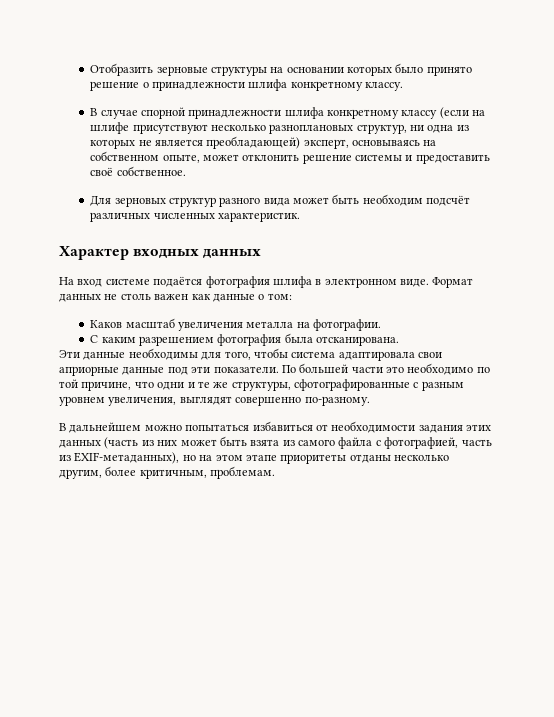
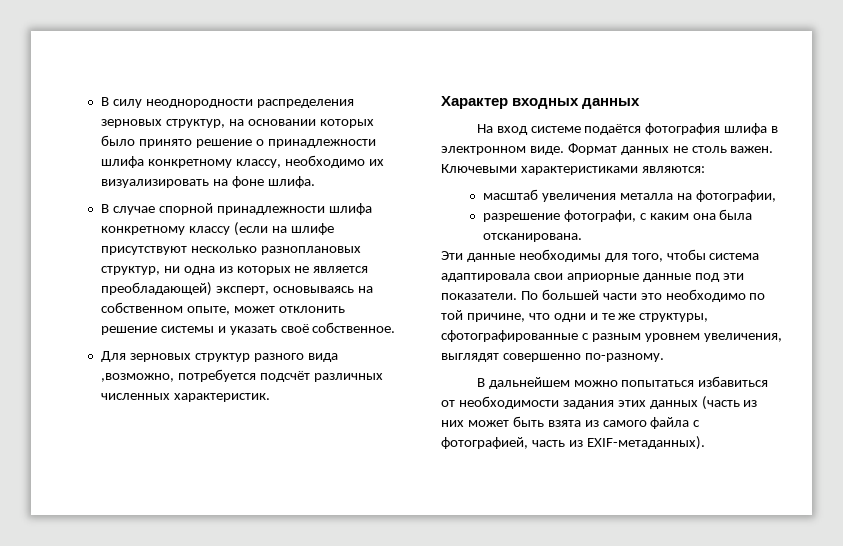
[90,63,267,76] Отобразить зерновые структуры -> [100,97,354,108] [100,119,225,128] В силу неоднородности распределения зерновых структур,
[365,82,404,91] классу. -> [235,155,384,168] [100,176,315,188] классу, необходимо их визуализировать на фоне шлифа.
[415,154,490,164] предоставить -> [229,326,277,335] указать
[293,194,423,206] может быть необходим -> [100,369,256,382] ,возможно, потребуется
[154,293,292,302] [90,318,382,331] [90,334,282,346] важен как данные о том: // Каков масштаб увеличения металла на фотографии. // С каким разрешением фотография -> [730,146,774,153] [441,164,705,175] [482,189,776,202] [482,210,716,222] важен. Ключевыми характеристиками являются: // масштаб увеличения металла на фотографии, // разрешение фотографи, с каким она
[74,452,449,464] [59,466,276,479] EXIF-метаданных), но на этом этапе приоритеты отданы несколько другим, более критичным, проблемам. -> [586,436,705,450] EXIF-метаданных).

